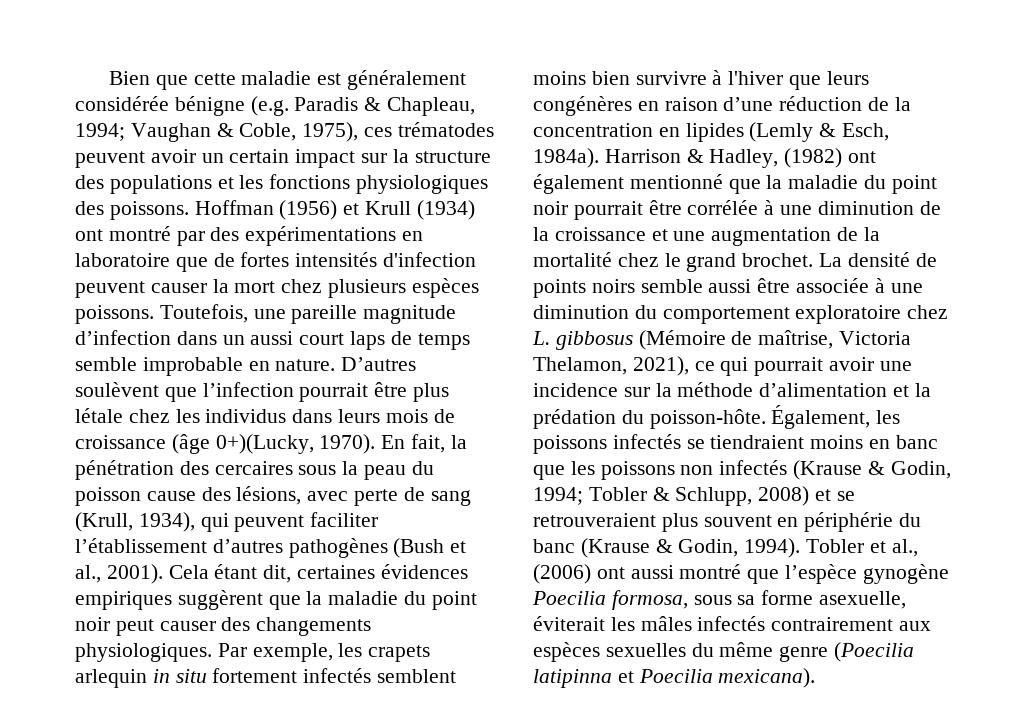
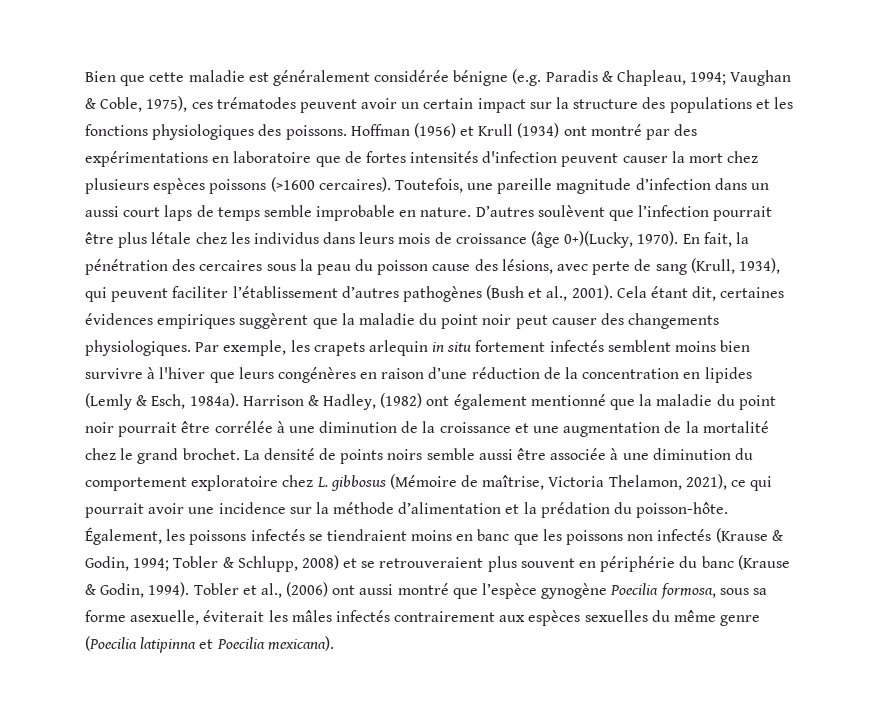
[75,305,154,324] poissons. -> [209,177,391,194] poissons (>1600 cercaires).

